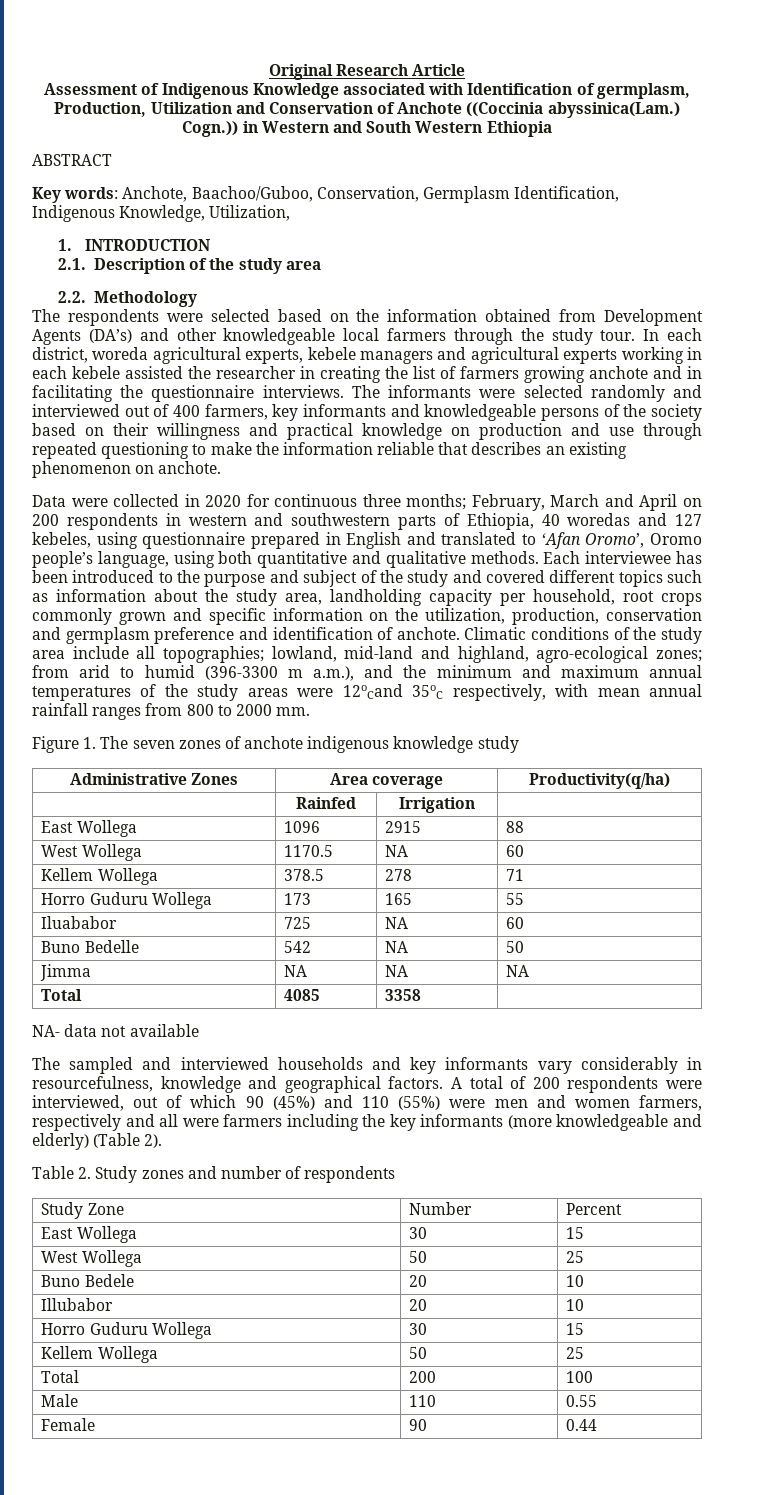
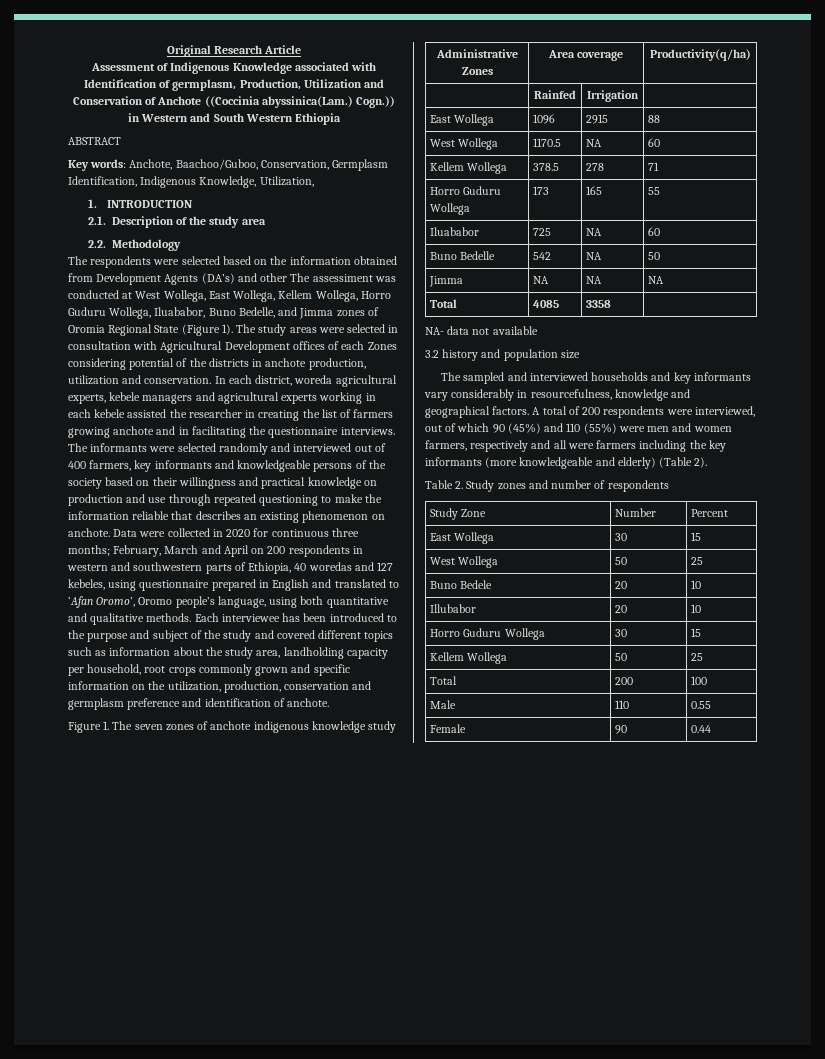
[223,328,636,345] knowledgeable local farmers through the study tour. -> [290,273,396,282] [68,290,391,302] [68,307,379,319] [68,324,399,336] [68,341,397,353] [68,358,366,370] [68,375,212,385] The assessiment was conducted at West Wollega, East Wollega, Kellem Wollega, Horro Guduru Wollega, Iluababor, Buno Bedelle, and Jimma zones of Oromia Regional State (Figure 1). The study areas were selected in consultation with Agricultural Development offices of each Zones considering potential of the districts in anchote production, utilization and conservation.
(222, 467) // -> (110, 532) none
[464,627,702,644] [32,646,703,663] [32,665,702,681] [32,684,702,701] [32,703,311,720] Climatic conditions of the study area include all topographies; lowland, mid-land and highland, agro-ecological zones; from arid to humid (396-3300 m a.m.), and the minimum and maximum annual temperatures of the study areas were 12oCand 35oC respectively, with mean annual rainfall ranges from 800 to 2000 mm. -> (330, 702) none
(199, 1030) none -> [425,349,580,361] // 3.2 history and population size

